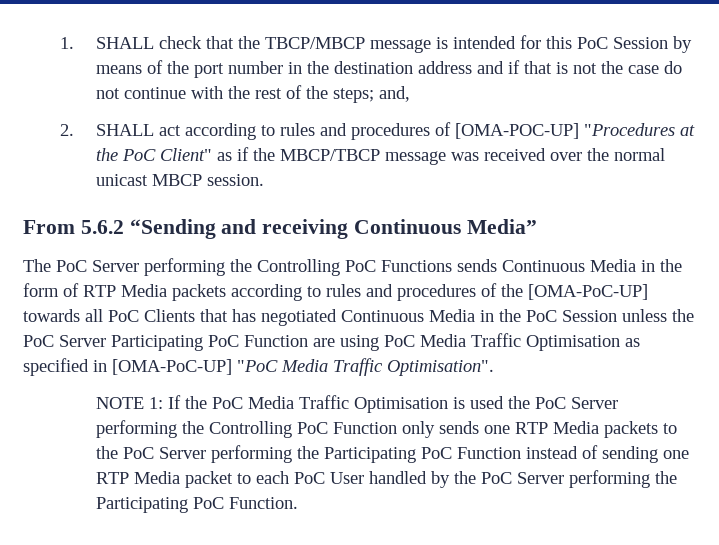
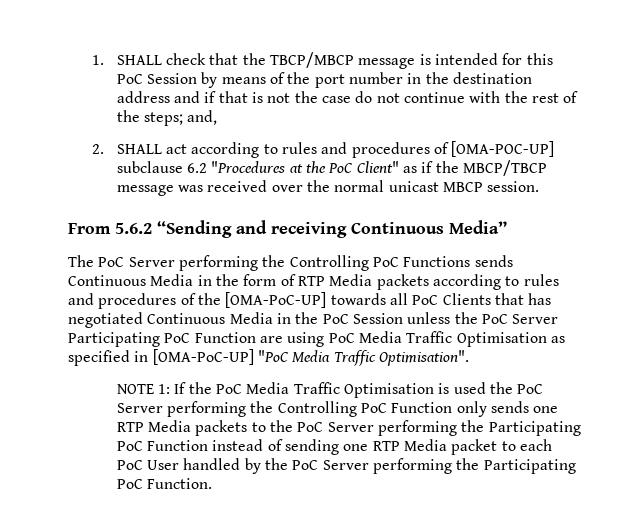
(580, 131) none -> [116,161,208,173] subclause 6.2

